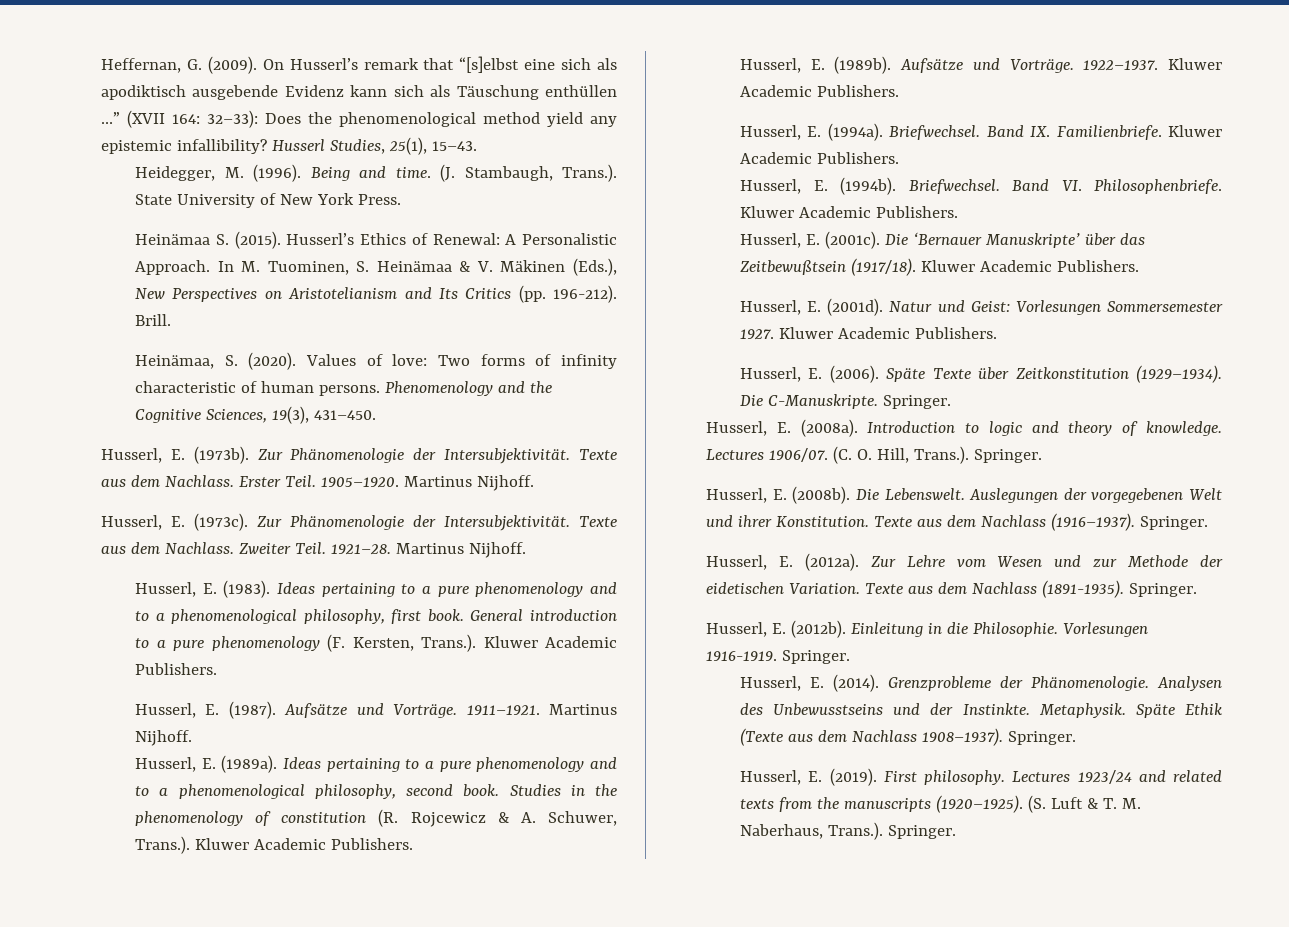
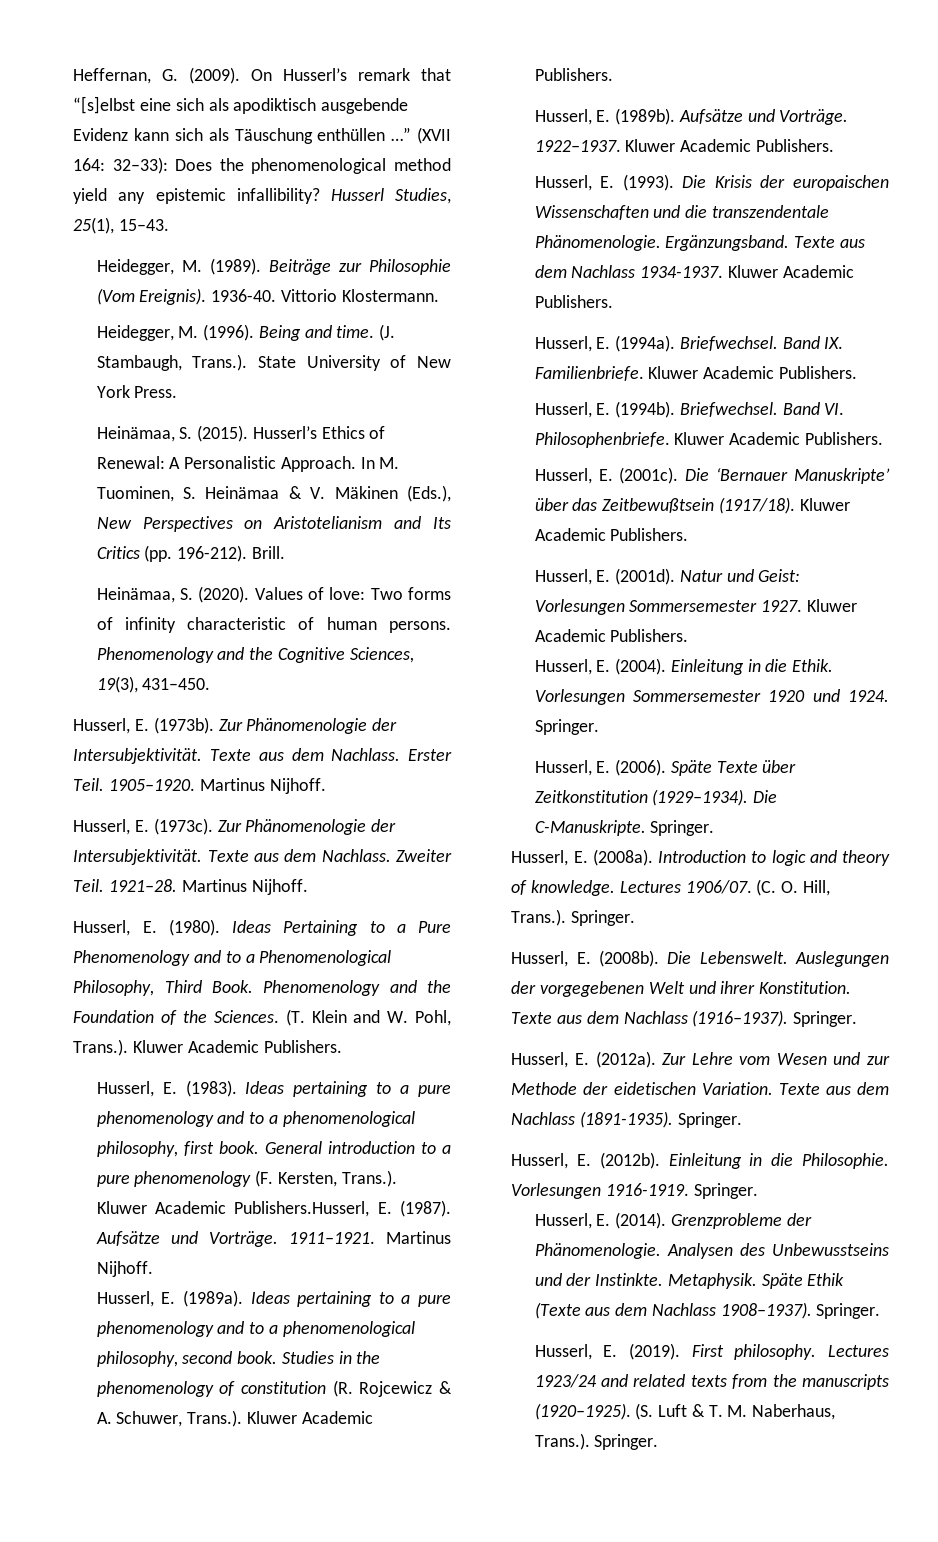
(477, 146) none -> [96,258,452,275] [96,288,439,305] // Heidegger, M. (1989). Beiträge zur Philosophie (Vom Ereignis). 1936-40. Vittorio Klostermann.
[135,234,211,245] Heinämaa -> [96,426,175,442] Heinämaa,
(526, 550) none -> [73,919,451,936] [73,950,392,966] [73,980,451,996] [73,1009,451,1026] [73,1039,342,1056] // Husserl, E. (1980). Ideas Pertaining to a Pure Phenomenology and to a Phenomenological Philosophy, Third Book. Phenomenology and the Foundation of the Sciences. (T. Klein and W. Pohl, Trans.). Kluwer Academic Publishers.
[135,663,218,675] [135,703,197,718] Publishers. // Husserl, -> [234,1201,370,1217] Publishers.Husserl,
(900, 91) none -> [534,174,889,191] [534,205,829,220] [534,235,865,251] [534,265,854,278] [534,295,613,308] // Husserl, E. (1993). Die Krisis der europaischen Wissenschaften und die transzendentale Phänomenologie. Ergänzungsband. Texte aus dem Nachlass 1934-1937. Kluwer Academic Publishers.
(998, 333) none -> [534,658,834,675] [534,689,889,705] [534,719,599,735] // Husserl, E. (2004). Einleitung in die Ethik. Vorlesungen Sommersemester 1920 und 1924. Springer.

